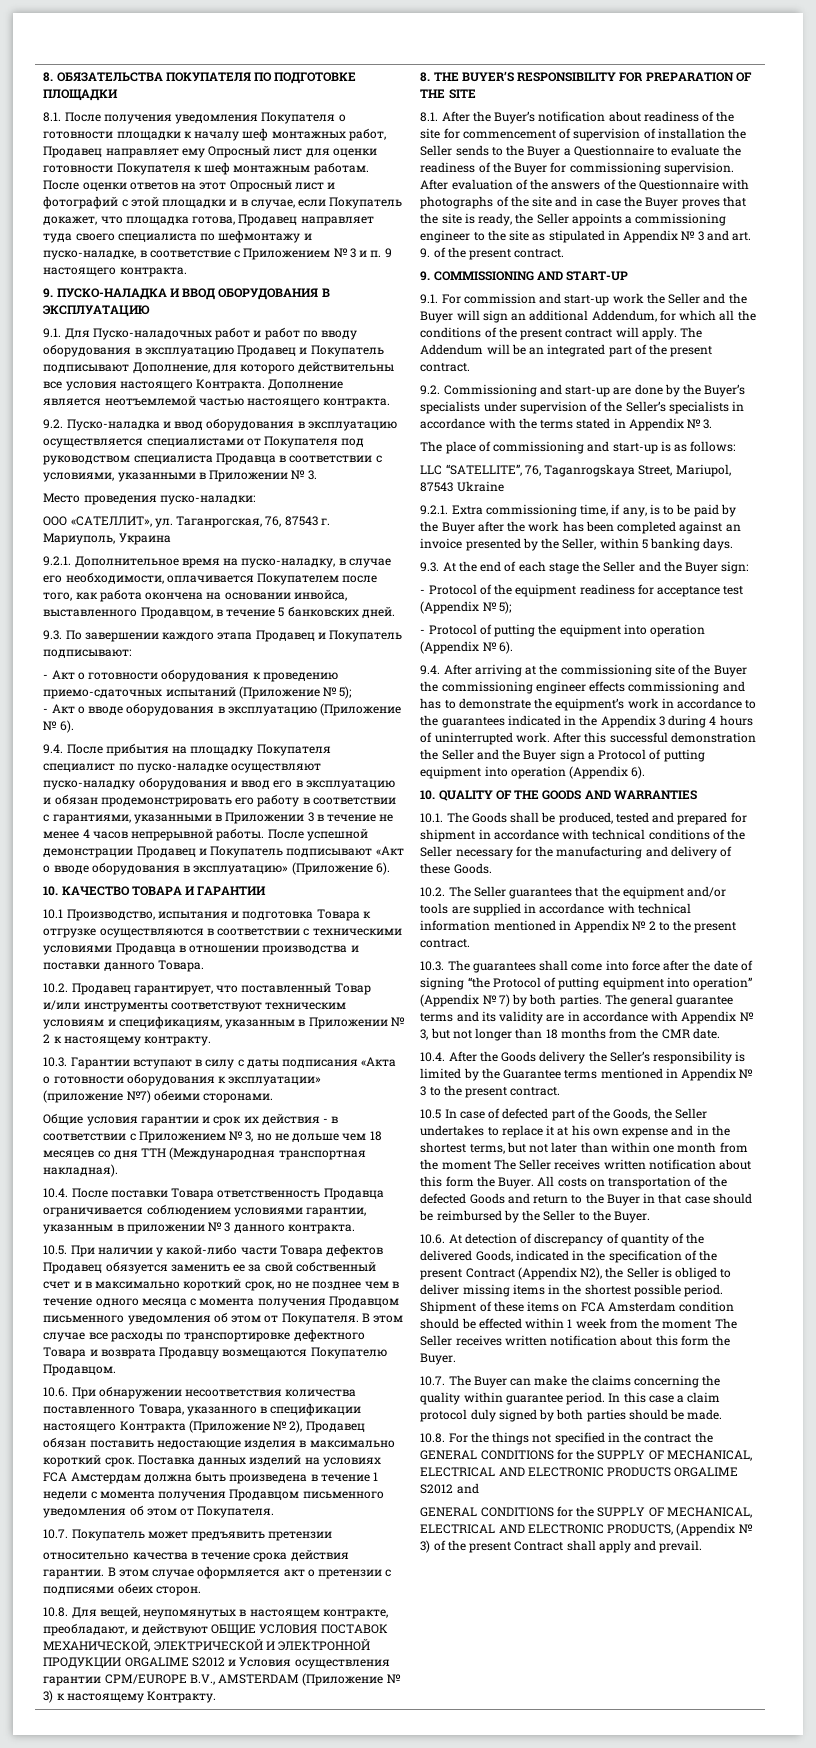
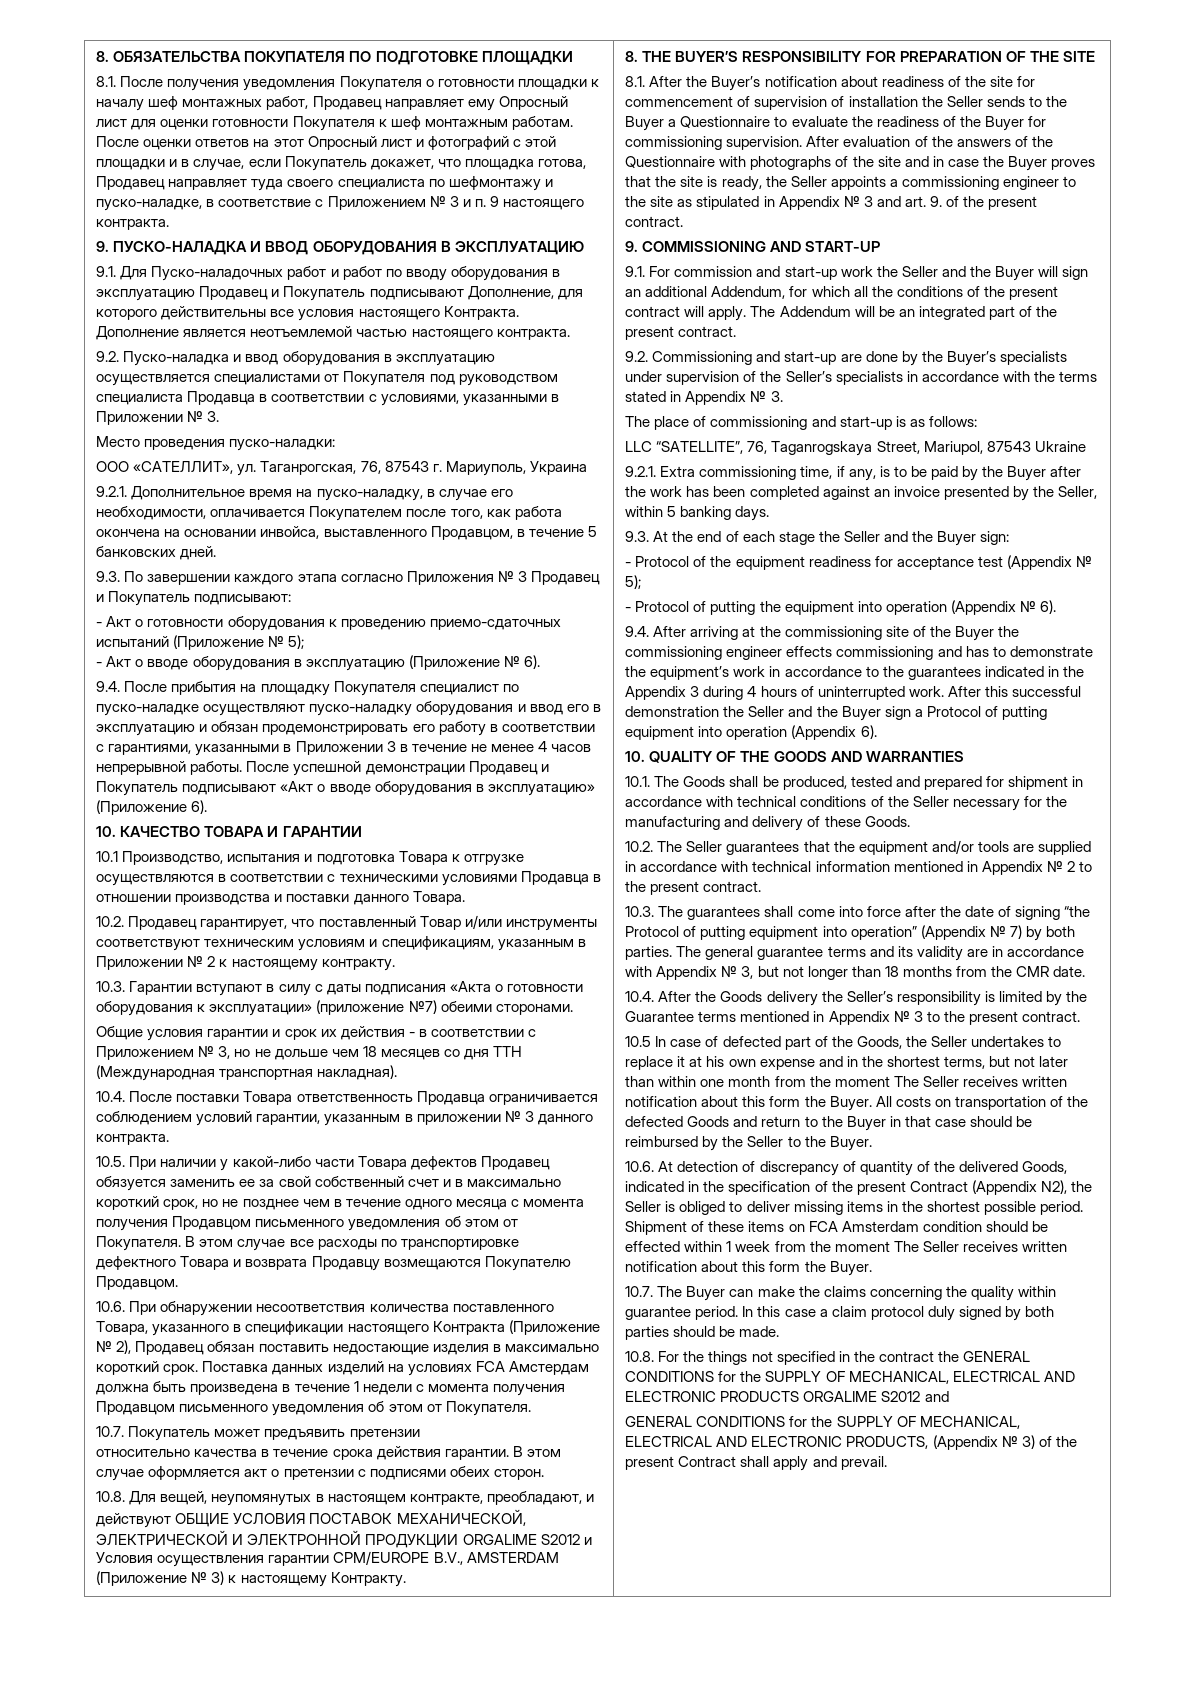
(253, 636) none -> [340,571,527,585] согласно Приложения № 3
[233,1207,303,1217] условиями -> [196,1111,253,1126] условий

